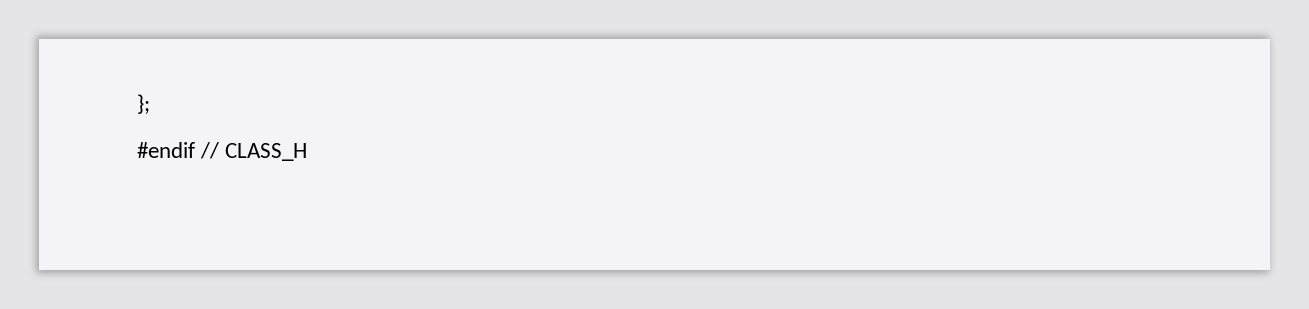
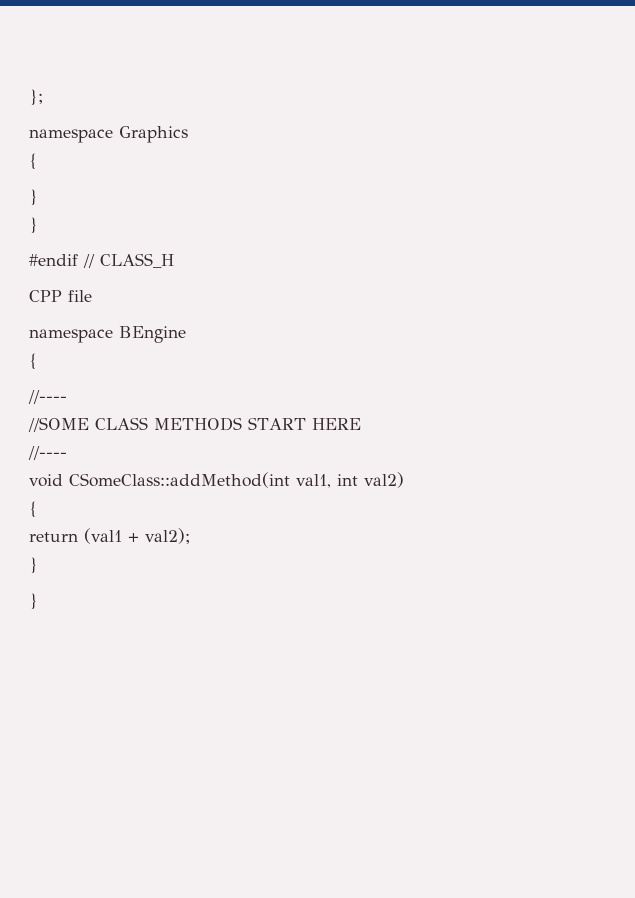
[137,142,308,161] #endif // CLASS_H -> [29,126,188,143] [29,153,38,170] [29,189,38,206] [29,217,38,234] [29,253,174,268] [29,290,92,302] [29,326,186,343] [29,353,38,370] [28,390,67,404] [28,417,361,432] [28,446,67,460] [29,472,404,488] [29,501,38,518] [29,528,190,544] [29,557,38,574] [29,593,38,610] namespace Graphics // { // } // } // #endif // CLASS_H // CPP file // namespace BEngine // { // //---- // //SOME CLASS METHODS START HERE // //---- // void CSomeClass::addMethod(int val1, int val2) // { // return (val1 + val2); // } // }

